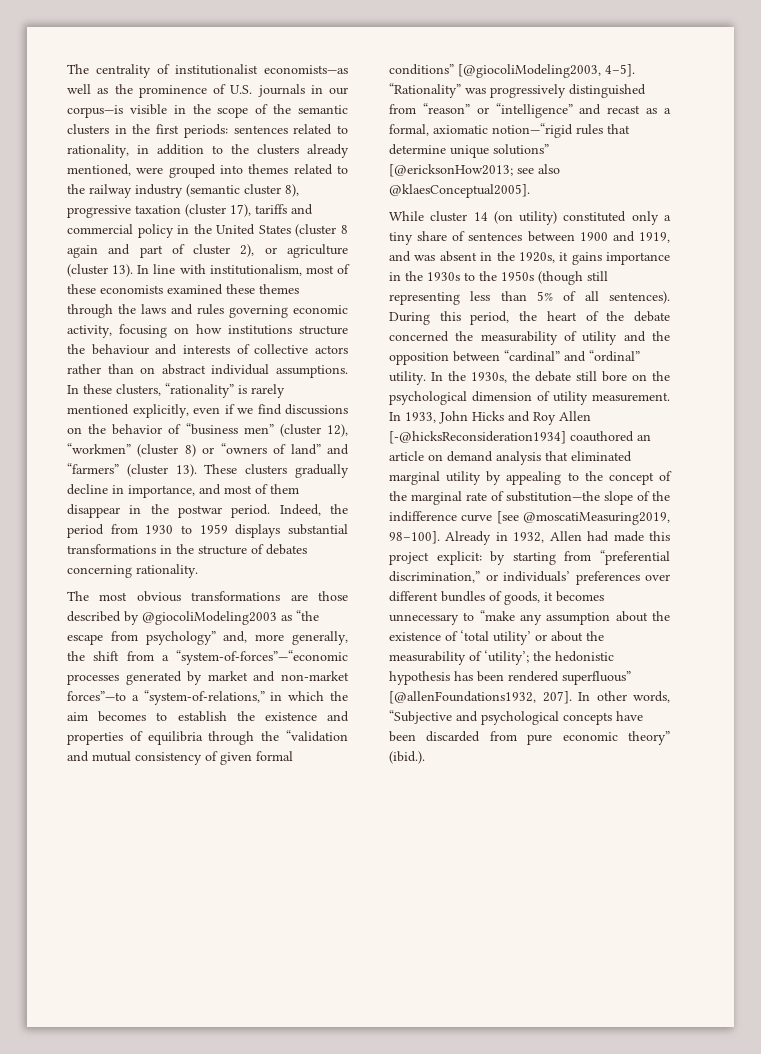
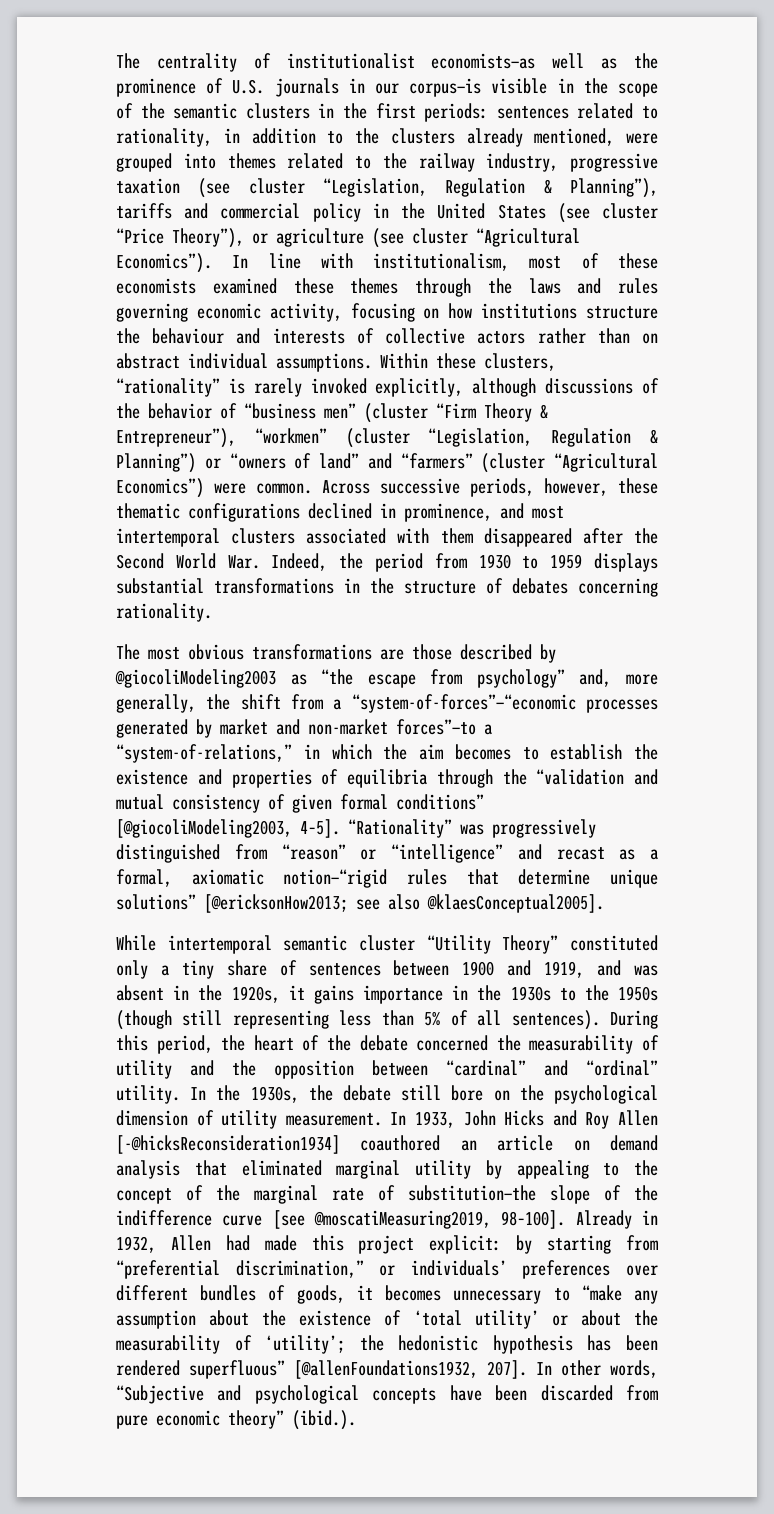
[135,184,299,198] [67,204,251,218] industry (semantic cluster 8), progressive taxation (cluster 17), -> [486,153,658,172] [116,178,658,198] industry, progressive taxation (see cluster “Legislation, Regulation & Planning”),
[295,224,348,237] [67,244,348,258] [67,264,134,277] (cluster 8 again and part of cluster 2), or agriculture (cluster 13). -> [557,203,658,223] [116,228,580,248] [116,253,212,273] (see cluster “Price Theory”), or agriculture (see cluster “Agricultural Economics”).
[67,385,79,394] In -> [380,353,428,368] Within
[67,404,348,418] [67,427,82,434] mentioned explicitly, even if we find discussions on -> [310,378,659,397] invoked explicitly, although discussions of
[327,424,348,437] [67,443,196,457] 12), “workmen” (cluster 8) -> [436,403,548,422] [116,428,658,448] [116,453,196,473] “Firm Theory & Entrepreneur”), “workmen” (cluster “Legislation, Regulation & Planning”)
[175,464,349,478] [67,484,299,498] [67,504,271,518] 13). These clusters gradually decline in importance, and most of them disappear in the postwar period. -> [554,453,658,472] [116,478,658,498] [116,503,564,522] [116,528,659,547] [116,553,260,569] “Agricultural Economics”) were common. Across successive periods, however, these thematic configurations declined in prominence, and most intertemporal clusters associated with them disappeared after the Second World War.
[430,211,558,225] cluster 14 (on utility) -> [167,935,559,954] intertemporal semantic cluster “Utility Theory”

